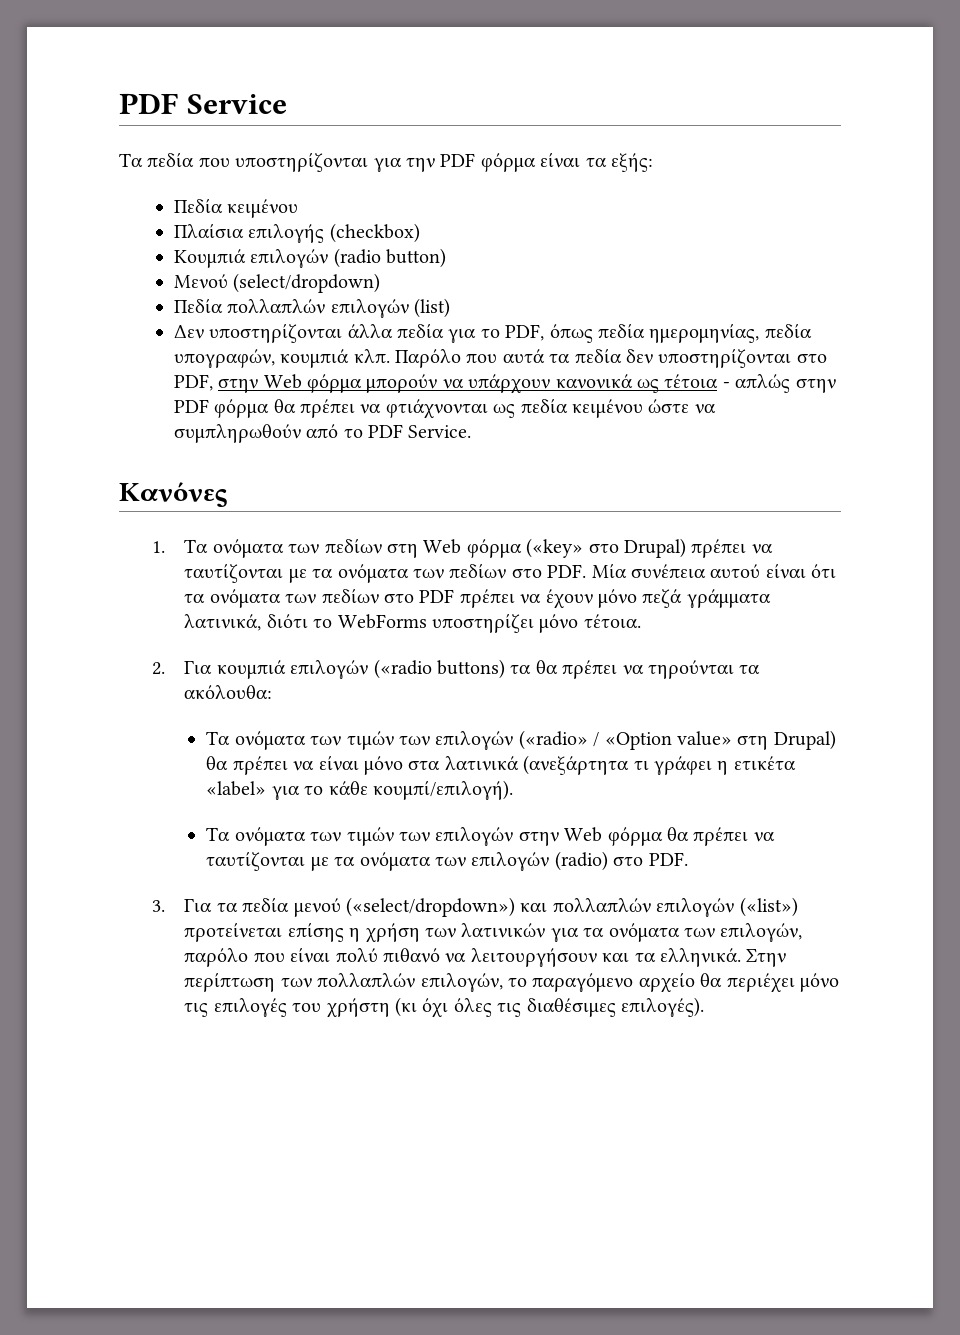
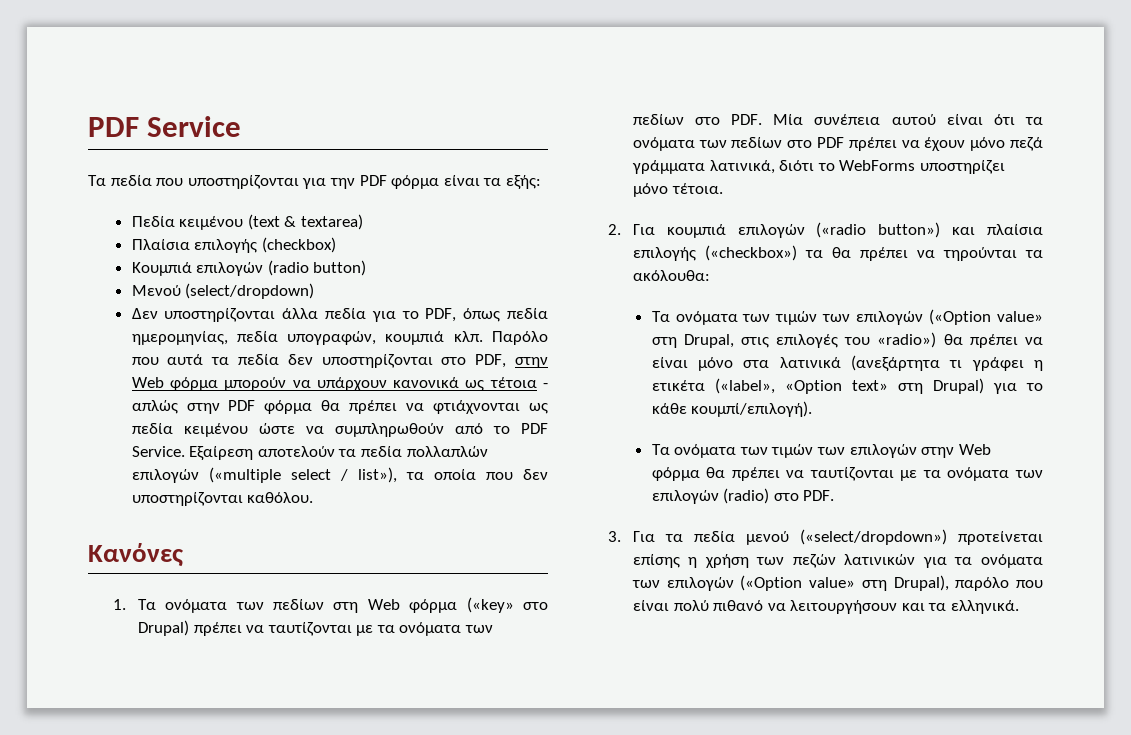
(299, 208) none -> [247,214,364,230] (text & textarea)
[173,298,450,318] // Πεδία πολλαπλών επιλογών (list) -> (315, 291) none
(472, 431) none -> [189,446,488,461] [131,467,548,483] [131,492,314,506] Εξαίρεση αποτελούν τα πεδία πολλαπλών επιλογών («multiple select / list»), τα οποία που δεν υποστηρίζονται καθόλου.
[437,659,506,679] buttons) -> [878,222,1043,238] [632,245,797,261] button») και πλαίσια επιλογής («checkbox»)
[518,730,836,750] («radio» / «Option value» στη Drupal) -> [929,309,1043,325] [651,332,937,348] («Option value» στη Drupal, στις επιλογές του «radio»)
[206,781,267,796] «label» -> [714,378,984,394] («label», «Option text» στη Drupal)
[520,897,798,917] και πολλαπλών επιλογών («list») -> (947, 537) none
(457, 933) none -> [792,554,836,568] πεζών
[720,923,803,942] επιλογών, -> [666,575,949,591] επιλογών («Option value» στη Drupal),
[746,949,787,967] [184,972,840,993] [184,997,705,1018] Στην περίπτωση των πολλαπλών επιλογών, το παραγόμενο αρχείο θα περιέχει μόνο τις επιλογές του χρήστη (κι όχι όλες τις διαθέσιμες επιλογές). -> (1020, 607) none

